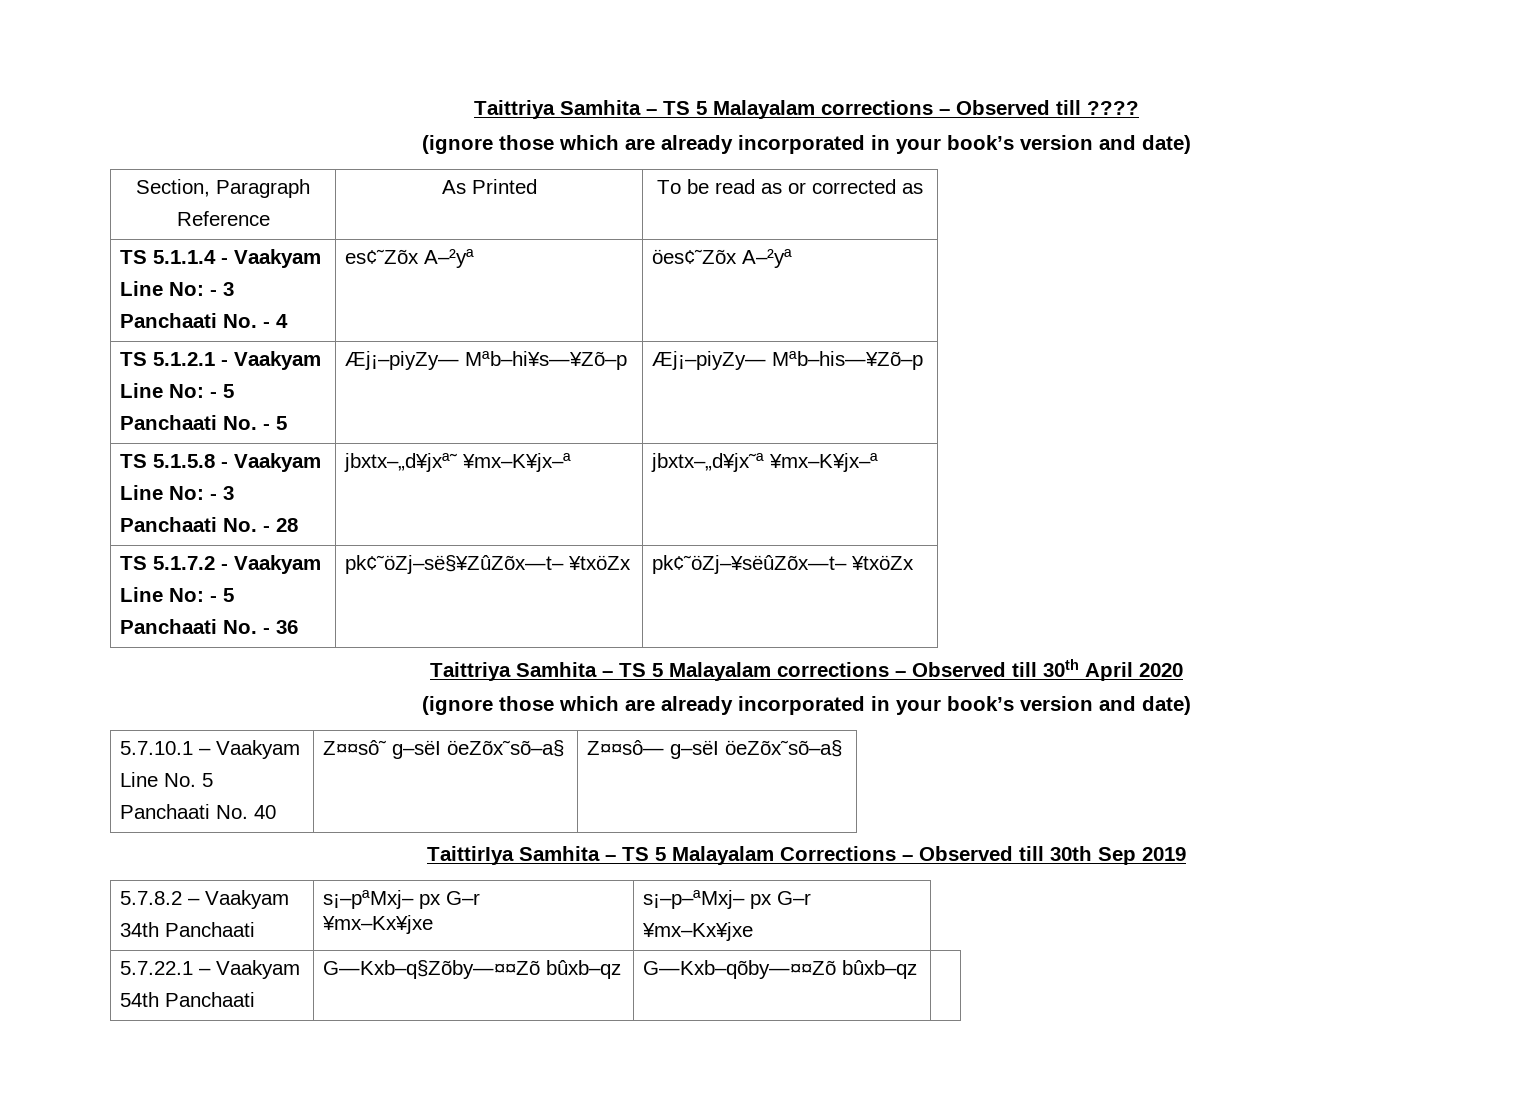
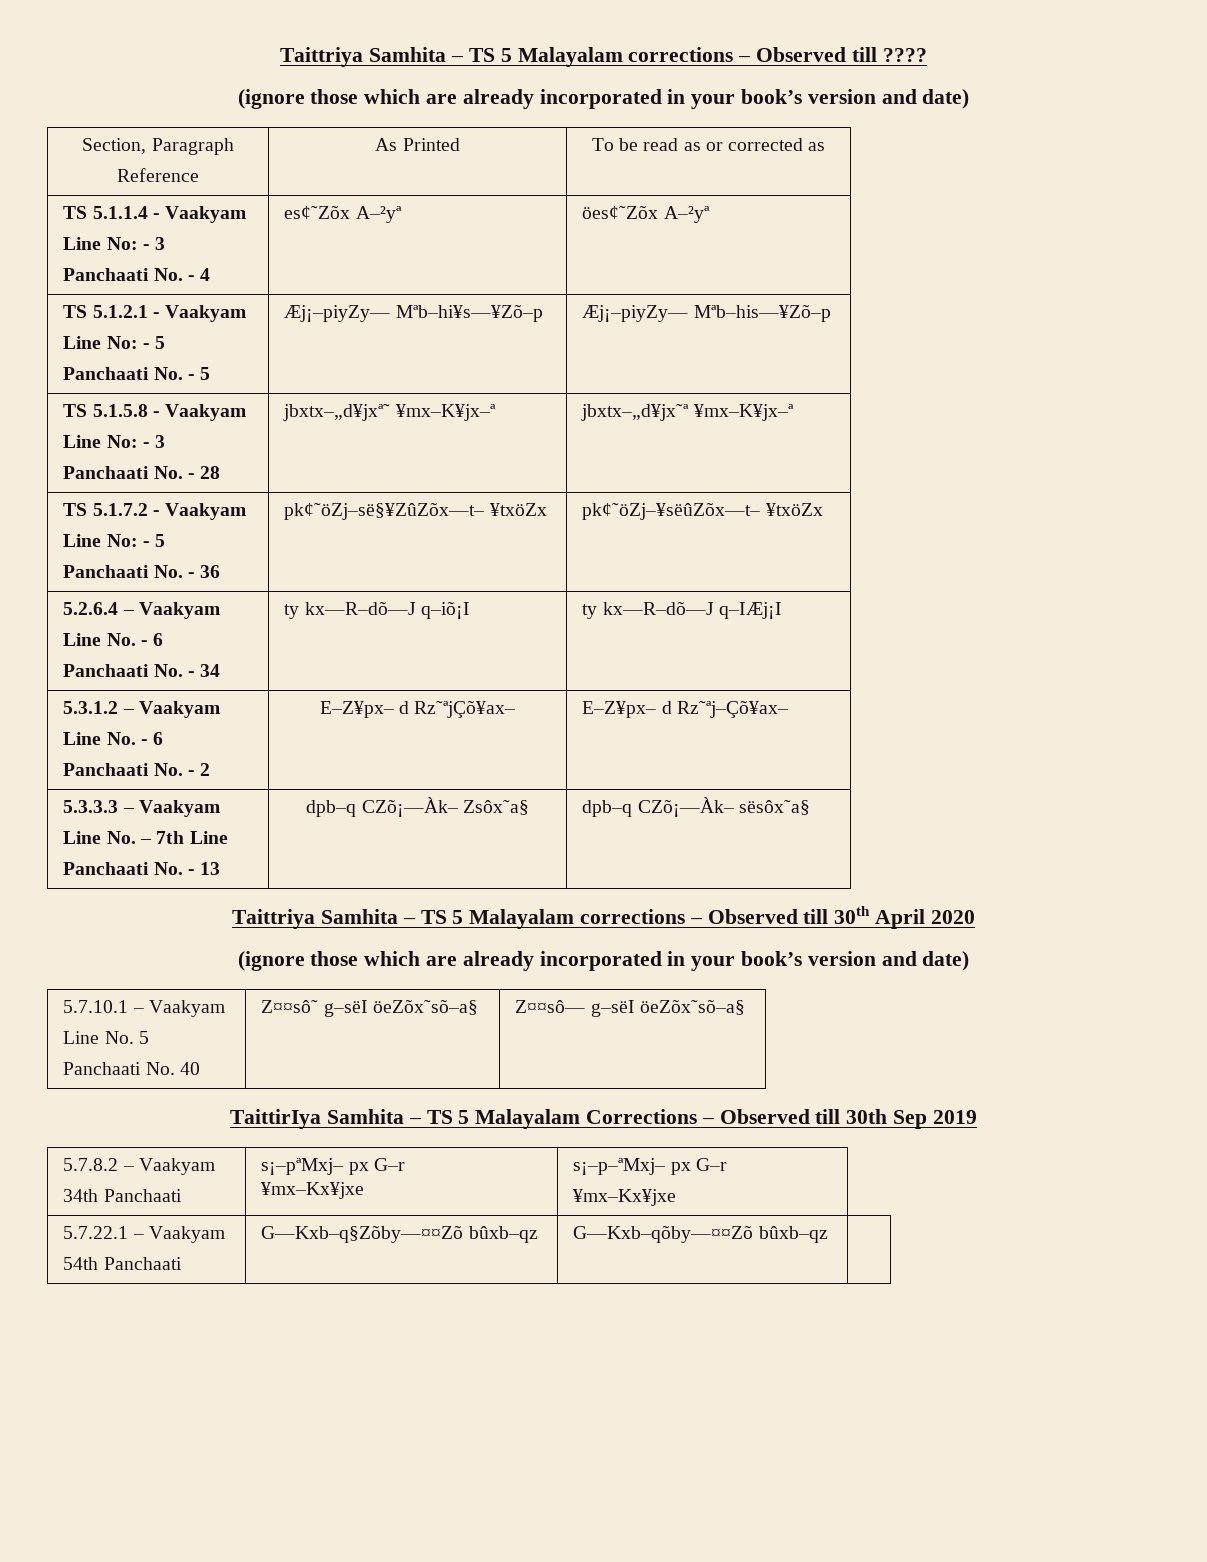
(915, 562) none -> [63,602,221,619] [63,633,164,646] [63,664,221,677] [284,602,471,619] [582,602,783,619] [63,701,221,718] [63,732,164,745] [63,763,211,776] [319,701,516,718] [582,701,789,718] [63,800,221,817] [63,831,228,844] [63,862,221,875] [306,797,529,817] [582,797,811,817] // 5.2.6.4 – Vaakyam // Line No. - 6 // Panchaati No. - 34 | ty kx—R–dõ—J q–iõ¡I | ty kx—R–dõ—J q–IÆj¡I // 5.3.1.2 – Vaakyam // Line No. - 6 // Panchaati No. - 2 | E–Z¥px– d Rz˜ªjÇõ¥ax– | E–Z¥px– d Rz˜ªj–Çõ¥ax– // 5.3.3.3 – Vaakyam // Line No. – 7th Line // Panchaati No. - 13 | dpb–q CZõ¡—Àk– Zsôx˜a§ | dpb–q CZõ¡—Àk– sësôx˜a§

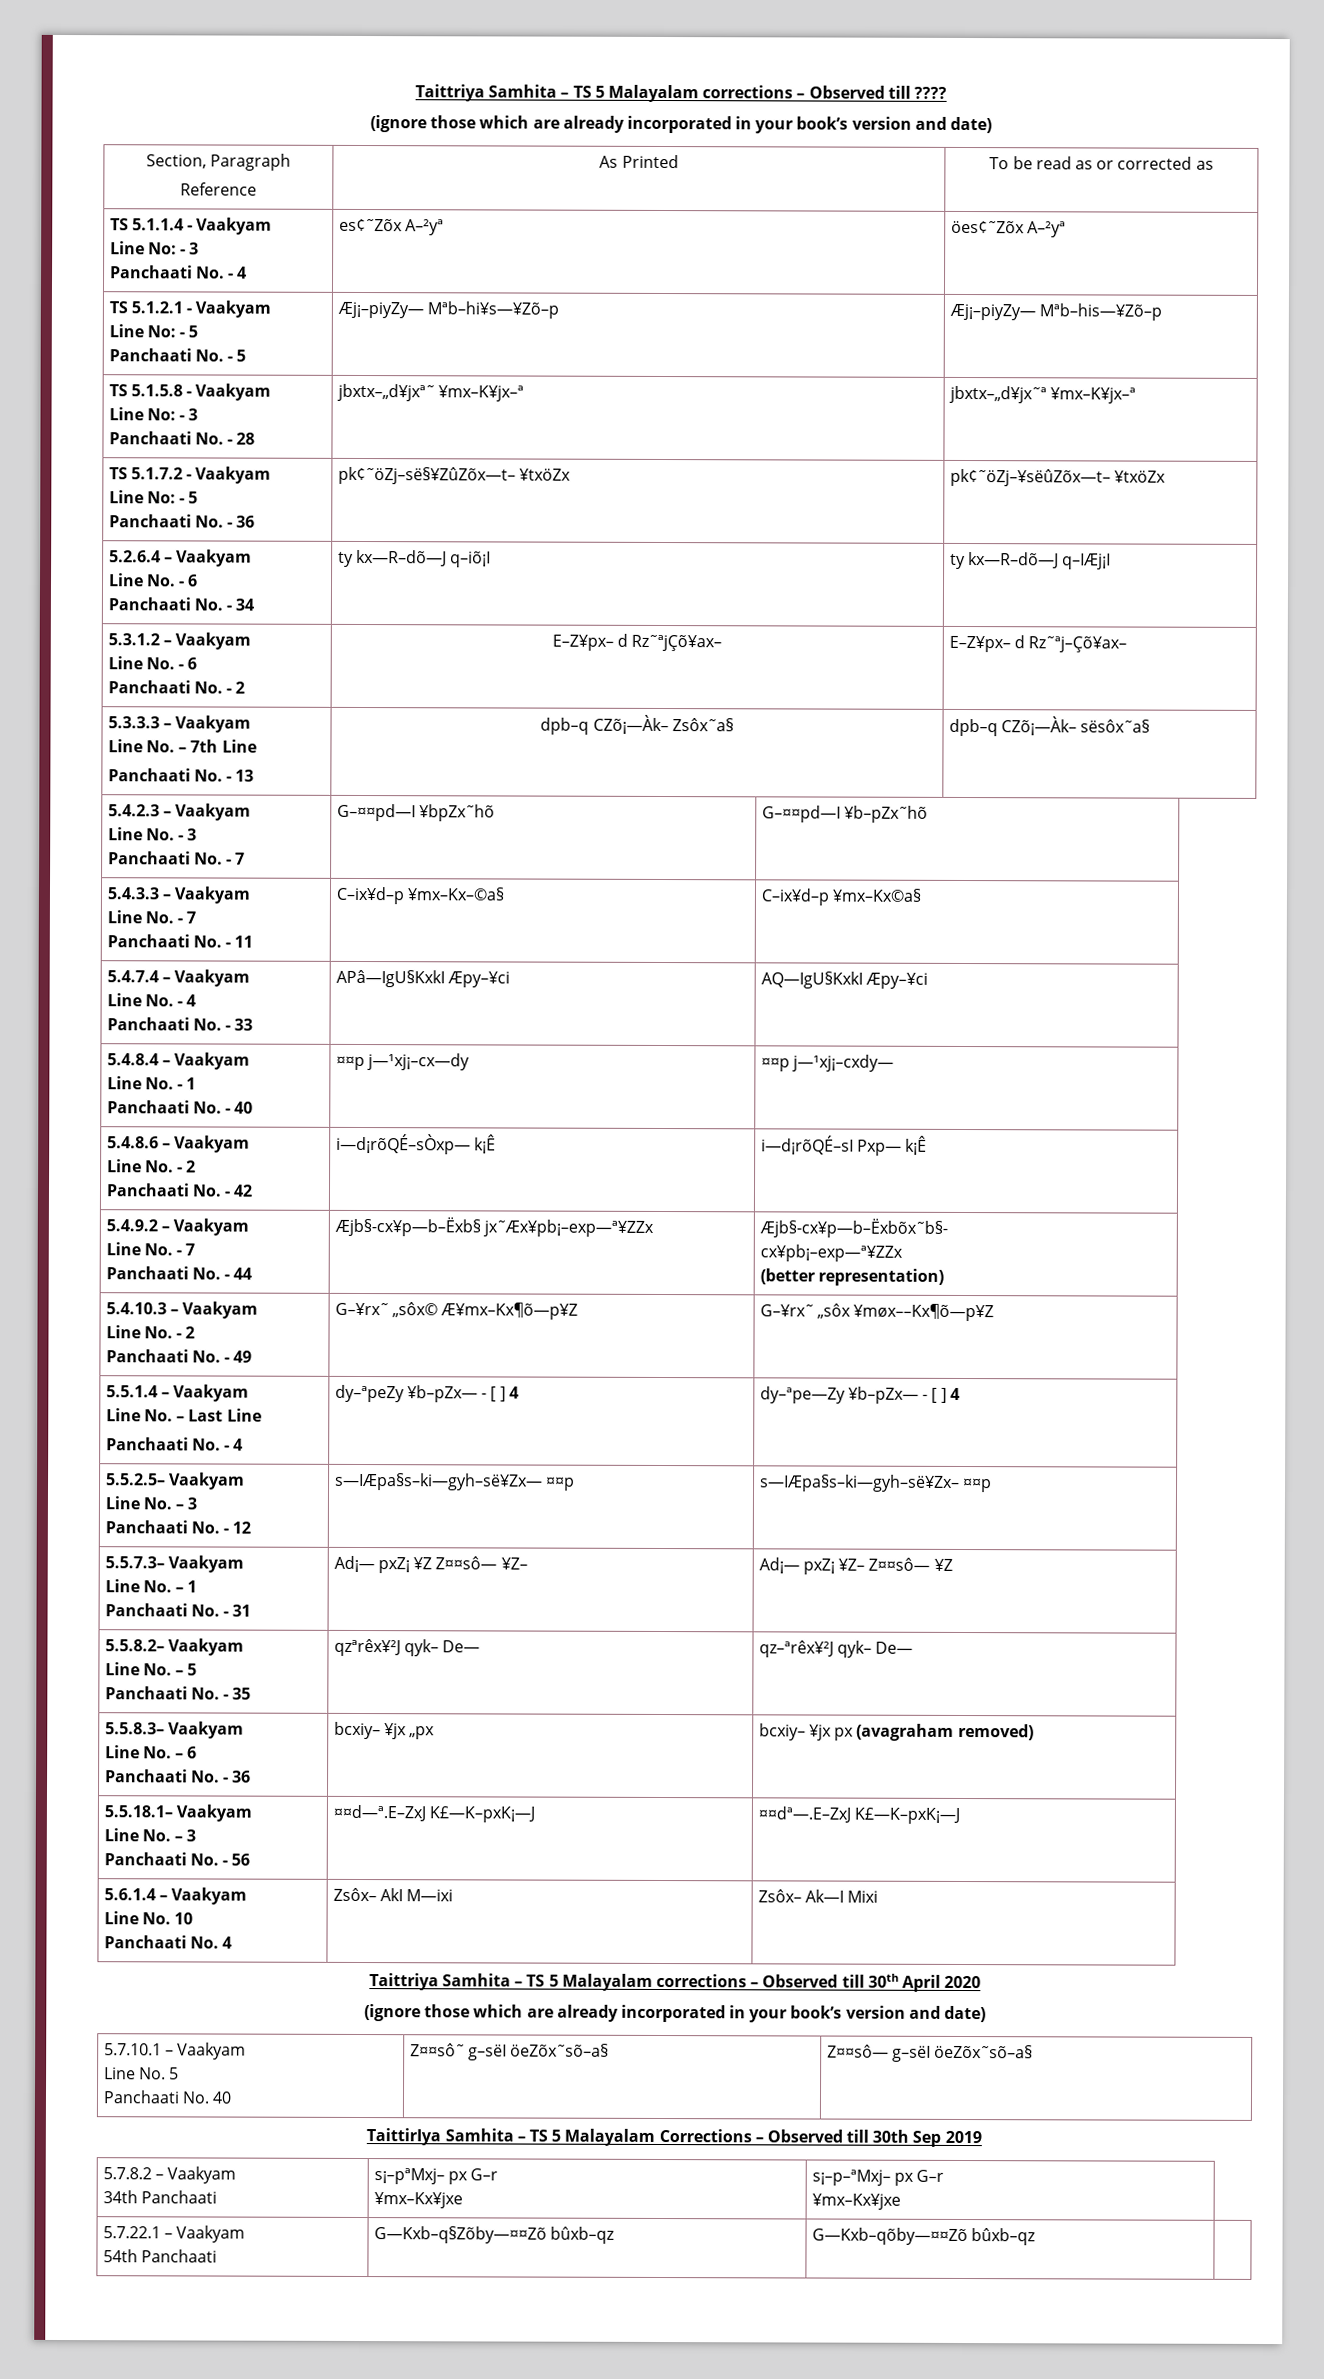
(811, 807) none -> [107,803,252,821] [107,827,198,841] [107,851,246,865] [336,803,495,822] [761,805,928,823] [106,886,252,904] [106,910,197,924] [106,934,254,948] [335,886,505,905] [760,888,921,906] [106,969,251,987] [106,993,197,1007] [106,1017,254,1031] [335,969,510,988] [760,971,928,989] [106,1052,251,1070] [106,1076,197,1090] [106,1100,254,1114] [335,1053,470,1071] [760,1054,894,1072] [106,1135,251,1153] [106,1159,197,1173] [105,1183,254,1197] [335,1133,496,1155] [760,1135,928,1156] [105,1218,250,1236] [105,1242,196,1256] [105,1266,253,1280] [333,1216,654,1237] [758,1218,948,1238] [759,1244,903,1262] [759,1268,944,1286] [105,1301,259,1319] [105,1325,196,1339] [105,1349,253,1363] [334,1302,579,1320] [759,1303,995,1322] [105,1384,250,1402] [105,1408,262,1422] [105,1437,244,1451] [334,1384,519,1403] [759,1386,960,1404] [105,1472,245,1490] [104,1496,198,1510] [104,1520,252,1534] [334,1472,575,1491] [758,1474,992,1493] [104,1555,244,1573] [104,1579,198,1593] [104,1603,252,1617] [333,1555,528,1574] [758,1557,953,1575] [104,1638,244,1656] [104,1662,198,1676] [104,1686,252,1700] [333,1638,481,1657] [758,1640,914,1658] [104,1721,244,1739] [104,1745,198,1759] [104,1769,252,1783] [333,1721,436,1740] [758,1723,1034,1741] [103,1804,252,1822] [103,1828,197,1842] [103,1852,251,1866] [332,1804,535,1823] [757,1806,960,1824] [103,1887,248,1905] [103,1911,194,1925] [103,1935,233,1949] [332,1887,454,1902] [757,1889,879,1903] // 5.4.2.3 – Vaakyam // Line No. - 3 // Panchaati No. - 7 | G–¤¤pd—I ¥bpZx˜hõ | G–¤¤pd—I ¥b–pZx˜hõ // 5.4.3.3 – Vaakyam // Line No. - 7 // Panchaati No. - 11 | C–ix¥d–p ¥mx–Kx–©a§ | C–ix¥d–p ¥mx–Kx©a§ // 5.4.7.4 – Vaakyam // Line No. - 4 // Panchaati No. - 33 | APâ—IgU§KxkI Æpy–¥ci | AQ—IgU§KxkI Æpy–¥ci // 5.4.8.4 – Vaakyam // Line No. - 1 // Panchaati No. - 40 | ¤¤p j—¹xj¡–cx—dy | ¤¤p j—¹xj¡–cxdy— // 5.4.8.6 – Vaakyam // Line No. - 2 // Panchaati No. - 42 | i—d¡rõQÉ–sÒxp— k¡Ê | i—d¡rõQÉ–sI Pxp— k¡Ê // 5.4.9.2 – Vaakyam // Line No. - 7 // Panchaati No. - 44 | Æjb§-cx¥p—b–Ëxb§ jx˜Æx¥pb¡–exp—ª¥ZZx | Æjb§-cx¥p—b–Ëxbõx˜b§- // cx¥pb¡–exp—ª¥ZZx // (better representation) // 5.4.10.3 – Vaakyam // Line No. - 2 // Panchaati No. - 49 | G–¥rx˜ „sôx© Æ¥mx–Kx¶õ—p¥Z | G–¥rx˜ „sôx ¥møx––Kx¶õ—p¥Z // 5.5.1.4 – Vaakyam // Line No. – Last Line // Panchaati No. - 4 | dy–ªpeZy ¥b–pZx— - [ ] 4 | dy–ªpe—Zy ¥b–pZx— - [ ] 4 // 5.5.2.5– Vaakyam // Line No. – 3 // Panchaati No. - 12 | s—IÆpa§s–ki—gyh–së¥Zx— ¤¤p | s—IÆpa§s–ki—gyh–së¥Zx– ¤¤p // 5.5.7.3– Vaakyam // Line No. – 1 // Panchaati No. - 31 | Ad¡— pxZ¡ ¥Z Z¤¤sô— ¥Z– | Ad¡— pxZ¡ ¥Z– Z¤¤sô— ¥Z // 5.5.8.2– Vaakyam // Line No. – 5 // Panchaati No. - 35 | qzªrêx¥²J qyk– De— | qz–ªrêx¥²J qyk– De— // 5.5.8.3– Vaakyam // Line No. – 6 // Panchaati No. - 36 | bcxiy– ¥jx „px | bcxiy– ¥jx px (avagraham removed) // 5.5.18.1– Vaakyam // Line No. – 3 // Panchaati No. - 56 | ¤¤d—ª.E–ZxJ K£—K–pxK¡—J | ¤¤dª—.E–ZxJ K£—K–pxK¡—J // 5.6.1.4 – Vaakyam // Line No. 10 // Panchaati No. 4 | Zsôx– AkI M—ixi | Zsôx– Ak—I Mixi

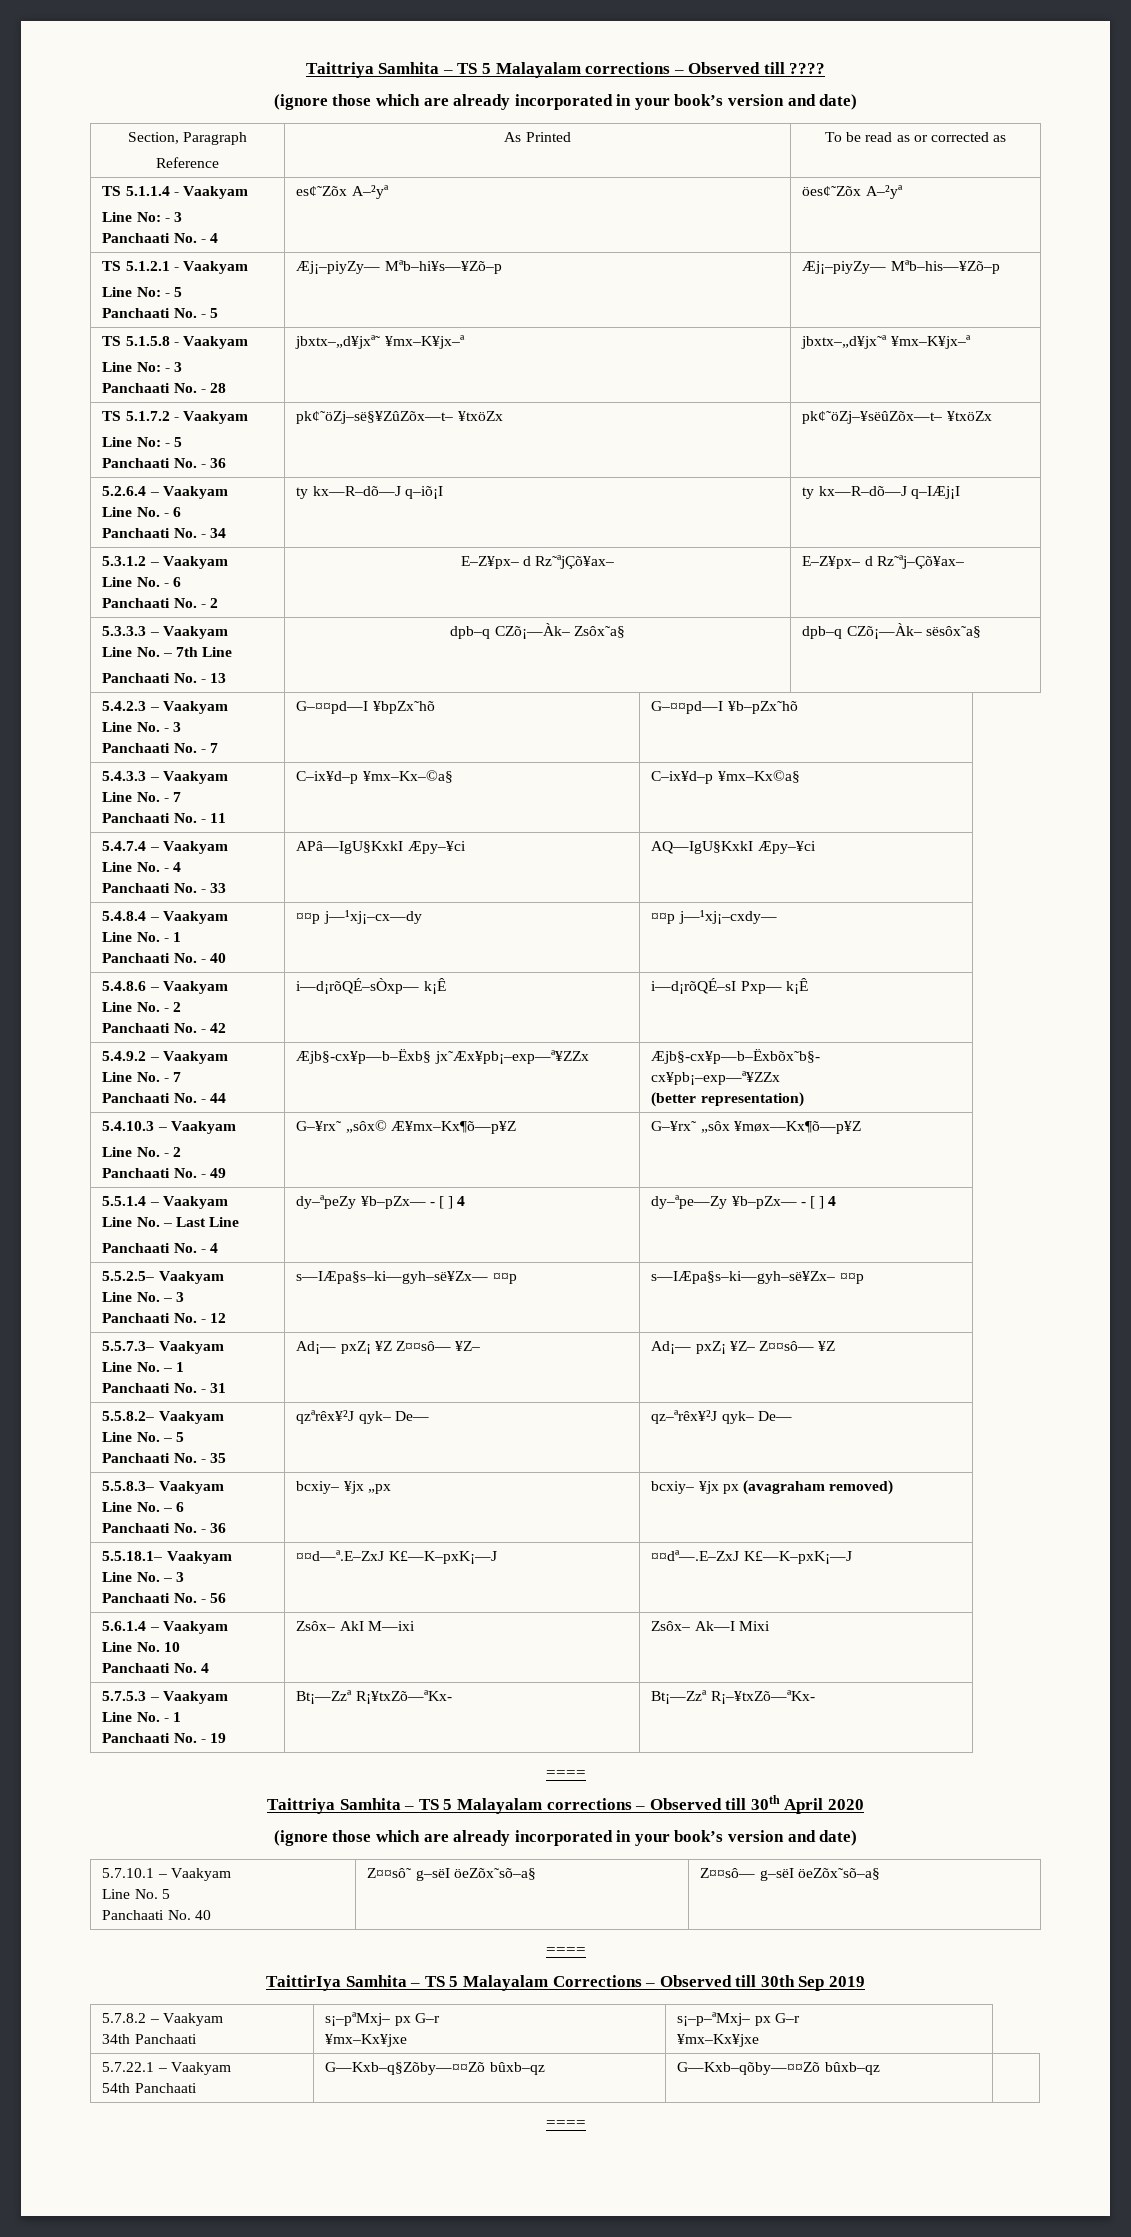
(879, 1896) none -> [102,1691,228,1704] [102,1712,181,1722] [102,1733,226,1743] [296,1690,452,1704] [651,1690,815,1704] [545,1770,586,1778] // 5.7.5.3 – Vaakyam // Line No. - 1 // Panchaati No. - 19 | Bt¡—Zzª R¡¥txZõ—ªKx- | Bt¡—Zzª R¡–¥txZõ—ªKx- // ====
(1034, 2051) none -> [545,1947,586,1955] // ====
(1035, 2237) none -> [545,2120,586,2128] // ====

